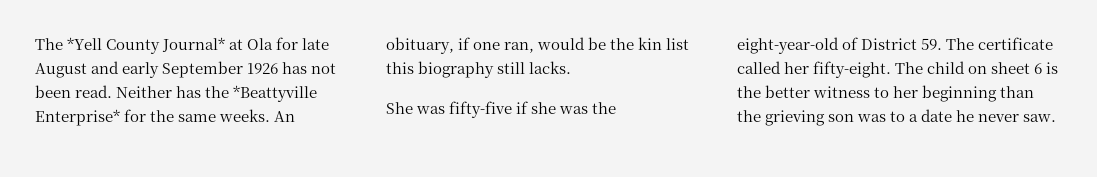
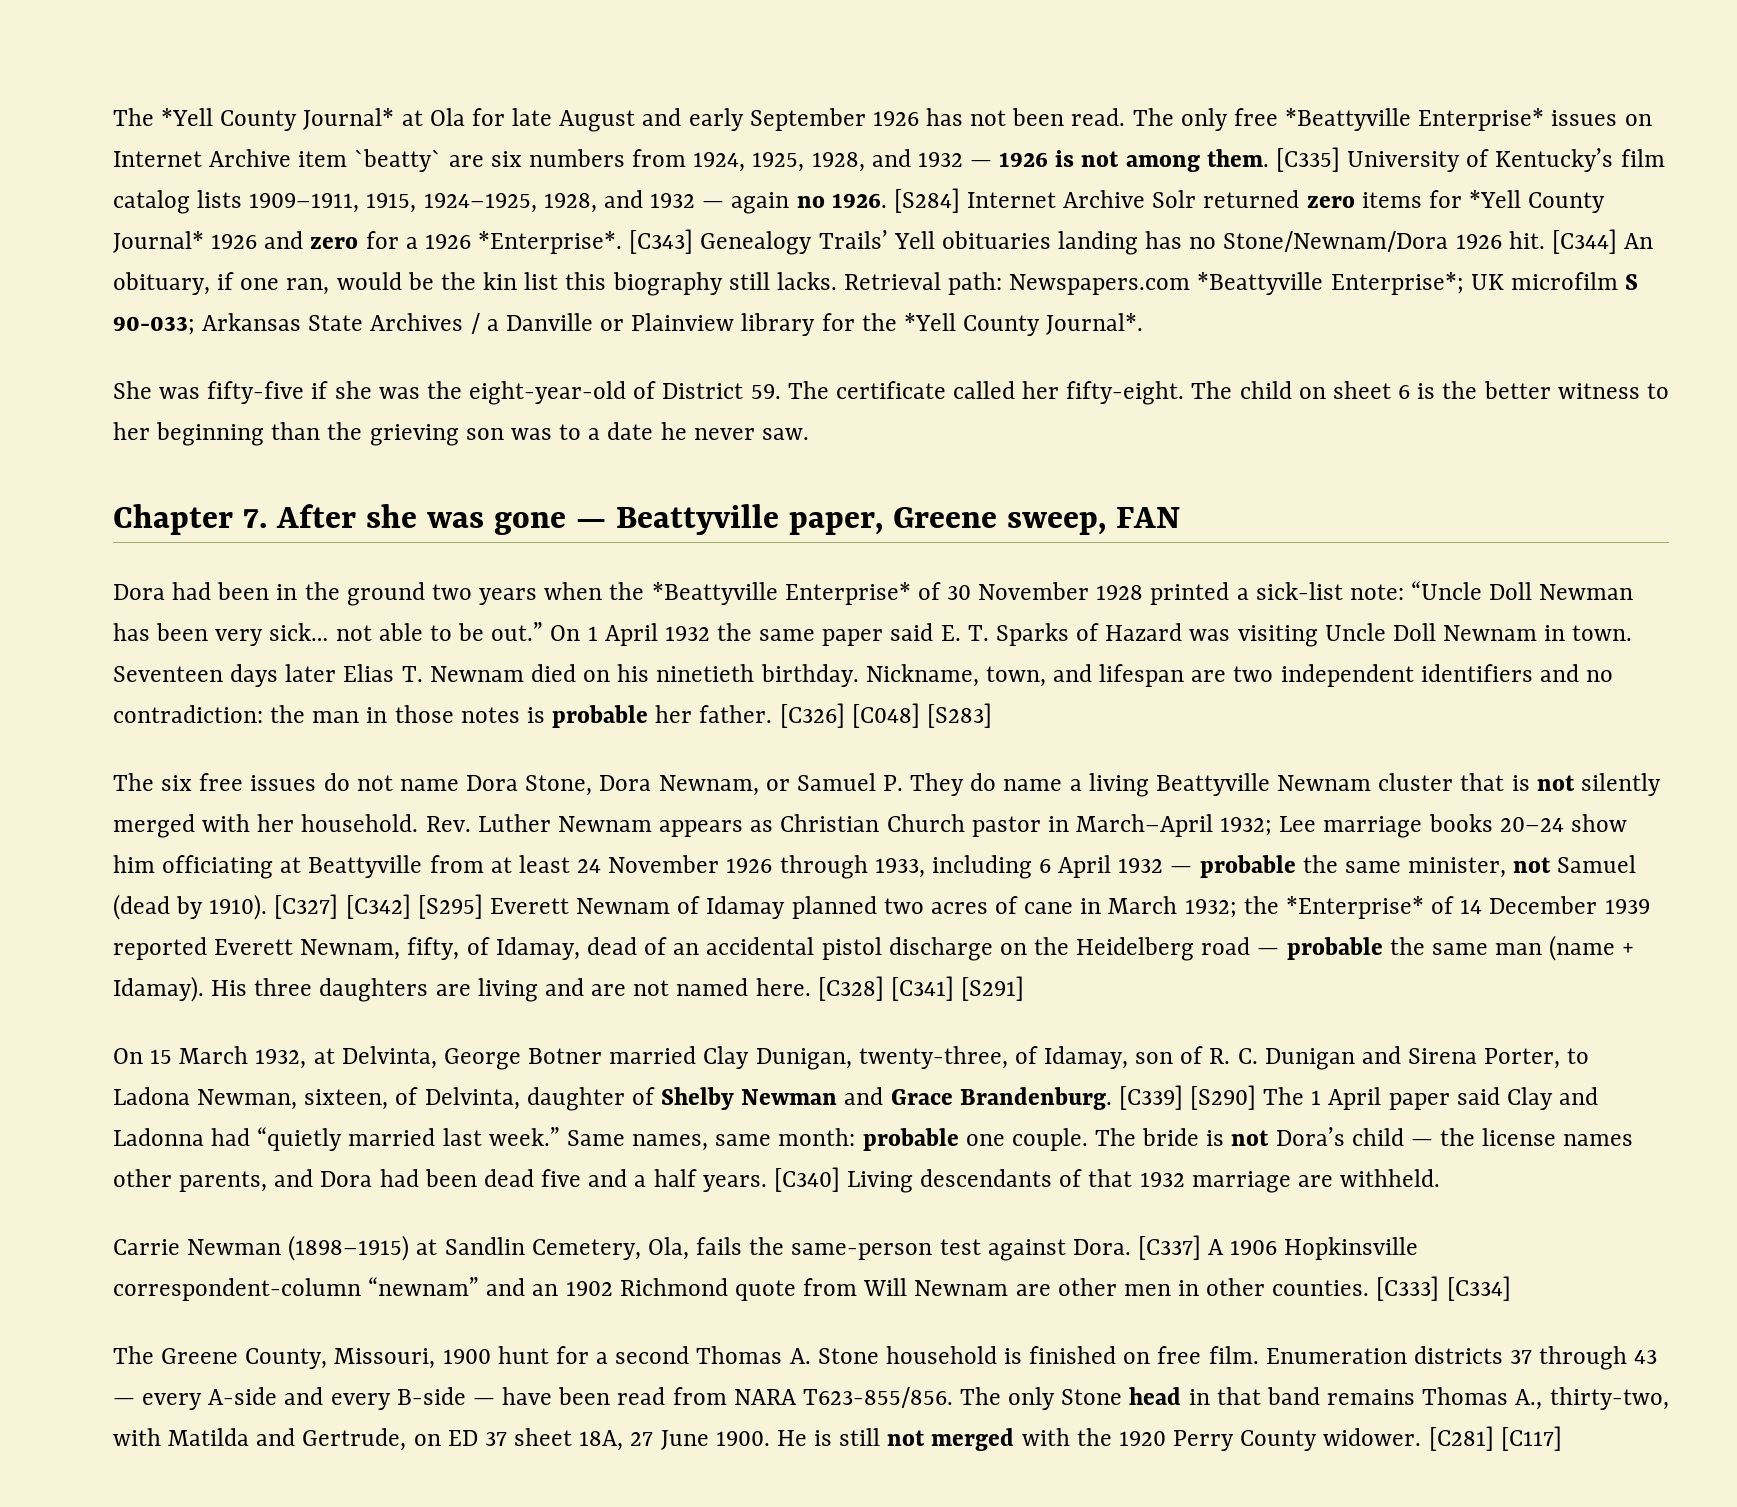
[116,85,318,102] [35,109,271,126] Neither has the *Beattyville Enterprise* for the same weeks. -> [1132,108,1652,131] [113,147,1665,172] [113,188,1606,214] [113,229,1617,255] The only free *Beattyville Enterprise* issues on Internet Archive item `beatty` are six numbers from 1924, 1925, 1928, and 1932 — 1926 is not among them. [C335] University of Kentucky’s film catalog lists 1909–1911, 1915, 1924–1925, 1928, and 1932 — again no 1926. [S284] Internet Archive Solr returned zero items for *Yell County Journal* 1926 and zero for a 1926 *Enterprise*. [C343] Genealogy Trails’ Yell obituaries landing has no Stone/Newnam/Dora 1926 hit. [C344]
(572, 67) none -> [844,272,1639,295] [113,313,1144,336] Retrieval path: Newspapers.com *Beattyville Enterprise*; UK microfilm S 90-033; Arkansas State Archives / a Danville or Plainview library for the *Yell County Journal*.
(1057, 118) none -> [113,504,1180,535] [113,581,1634,606] [113,622,1633,647] [113,664,1614,687] [113,703,992,728] [113,773,1661,797] [113,814,1627,838] [113,855,1637,879] [113,894,1650,920] [113,935,1635,961] [113,976,1025,1002] [113,1046,1590,1070] [113,1085,1599,1111] [113,1127,1634,1151] [113,1167,1441,1193] [113,1235,1419,1261] [113,1276,1511,1301] [113,1346,1658,1370] [113,1387,1669,1410] [113,1426,1562,1451] // Chapter 7. After she was gone — Beattyville paper, Greene sweep, FAN // Dora had been in the ground two years when the *Beattyville Enterprise* of 30 November 1928 printed a sick-list note: “Uncle Doll Newman has been very sick… not able to be out.” On 1 April 1932 the same paper said E. T. Sparks of Hazard was visiting Uncle Doll Newnam in town. Seventeen days later Elias T. Newnam died on his ninetieth birthday. Nickname, town, and lifespan are two independent identifiers and no contradiction: the man in those notes is probable her father. [C326] [C048] [S283] // The six free issues do not name Dora Stone, Dora Newnam, or Samuel P. They do name a living Beattyville Newnam cluster that is not silently merged with her household. Rev. Luther Newnam appears as Christian Church pastor in March–April 1932; Lee marriage books 20–24 show him officiating at Beattyville from at least 24 November 1926 through 1933, including 6 April 1932 — probable the same minister, not Samuel (dead by 1910). [C327] [C342] [S295] Everett Newnam of Idamay planned two acres of cane in March 1932; the *Enterprise* of 14 December 1939 reported Everett Newnam, fifty, of Idamay, dead of an accidental pistol discharge on the Heidelberg road — probable the same man (name + Idamay). His three daughters are living and are not named here. [C328] [C341] [S291] // On 15 March 1932, at Delvinta, George Botner married Clay Dunigan, twenty-three, of Idamay, son of R. C. Dunigan and Sirena Porter, to Ladona Newman, sixteen, of Delvinta, daughter of Shelby Newman and Grace Brandenburg. [C339] [S290] The 1 April paper said Clay and Ladonna had “quietly married last week.” Same names, same month: probable one couple. The bride is not Dora’s child — the license names other parents, and Dora had been dead five and a half years. [C340] Living descendants of that 1932 marriage are withheld. // Carrie Newman (1898–1915) at Sandlin Cemetery, Ola, fails the same-person test against Dora. [C337] A 1906 Hopkinsville correspondent-column “newnam” and an 1902 Richmond quote from Will Newnam are other men in other counties. [C333] [C334] // The Greene County, Missouri, 1900 hunt for a second Thomas A. Stone household is finished on free film. Enumeration districts 37 through 43 — every A-side and every B-side — have been read from NARA T623-855/856. The only Stone head in that band remains Thomas A., thirty-two, with Matilda and Gertrude, on ED 37 sheet 18A, 27 June 1900. He is still not merged with the 1920 Perry County widower. [C281] [C117]

